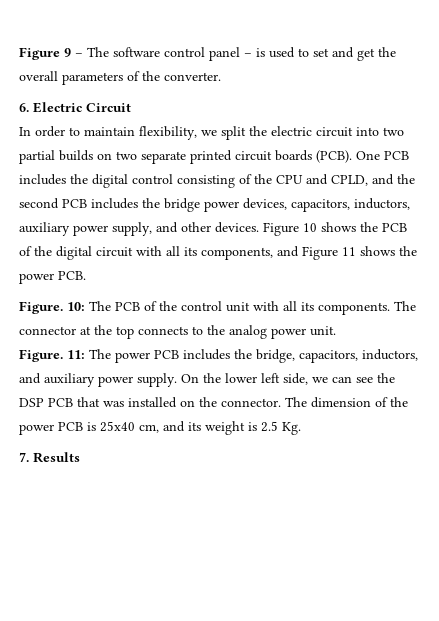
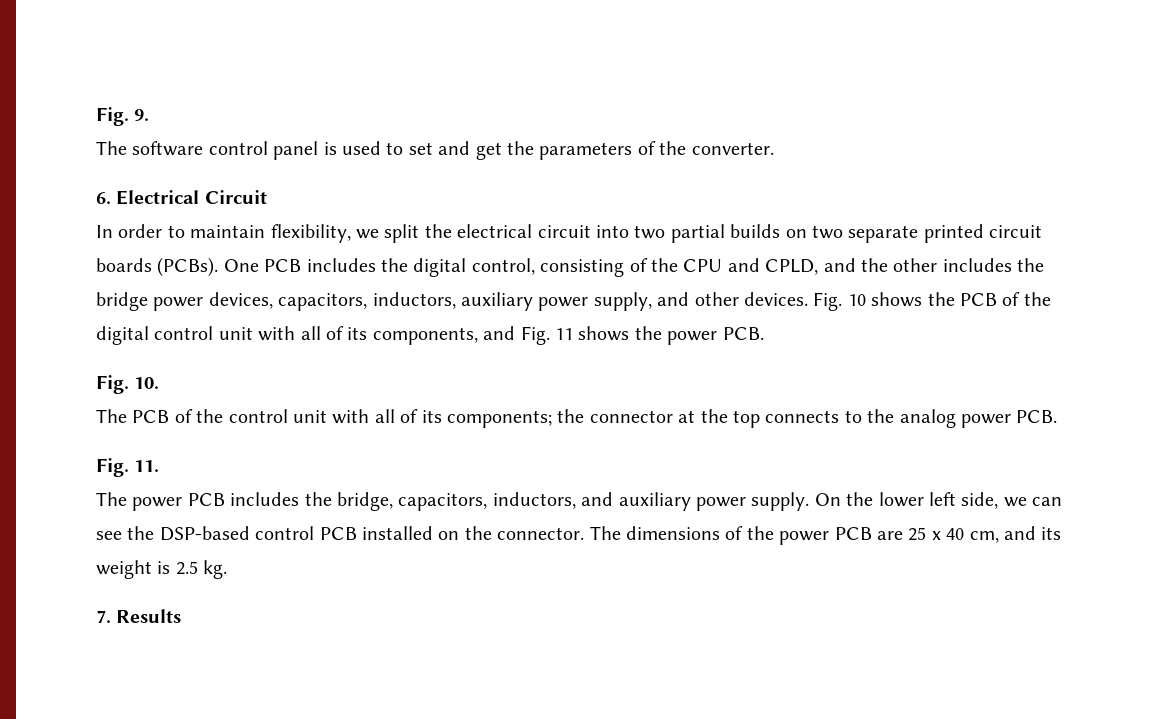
[19,47,83,60] Figure 9 – -> [96,107,150,126] Fig. 9. //
[244,53,252,57] – -> (319, 150) none
[19,71,58,81] overall -> (534, 148) none
[33,102,82,113] Electric -> [116,190,200,205] Electrical
[271,126,312,136] electric -> [457,224,533,238] electrical
[316,150,352,163] (PCB). -> [157,257,219,277] (PCBs).
[132,174,173,184] control -> [471,258,535,275] control,
[19,198,87,209] second PCB -> [893,258,938,272] other
[263,222,299,236] Figure -> [813,292,843,311] Fig.
[96,246,180,257] circuit with all -> [154,326,344,341] control unit with all of
[302,246,338,260] Figure -> [520,326,550,345] Fig.
[19,301,85,314] Figure. 10: -> [96,375,160,394] Fig. 10. //
[301,301,416,315] its components. The -> [400,409,585,428] of its components; the
[310,326,336,336] [19,349,85,362] unit. // Figure. 11: -> [1016,410,1058,423] [96,458,160,477] PCB. // Fig. 11. //
[19,397,124,407] DSP PCB that was -> [159,526,357,541] DSP-based control PCB
[311,397,371,408] dimension -> [625,526,720,540] dimensions
[87,421,135,432] is 25x40 -> [876,527,965,541] are 25 x 40
[282,422,301,435] Kg. -> [203,560,228,579] kg.

